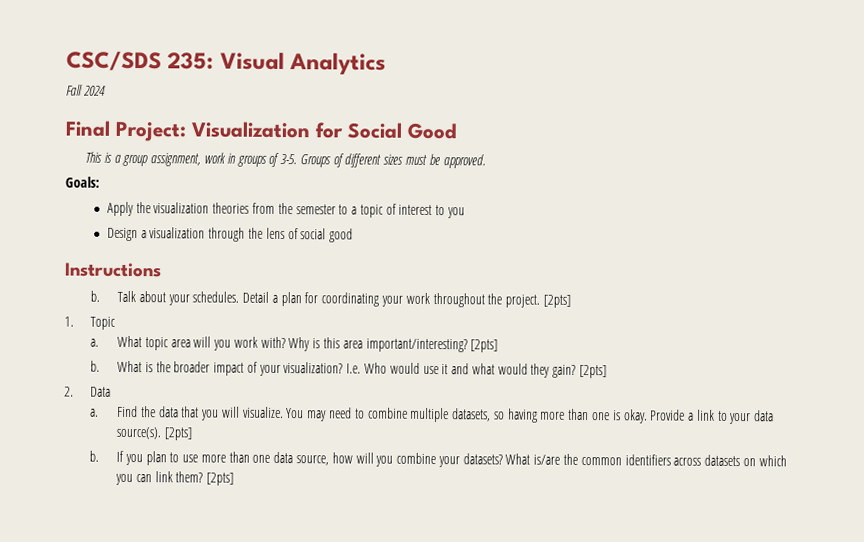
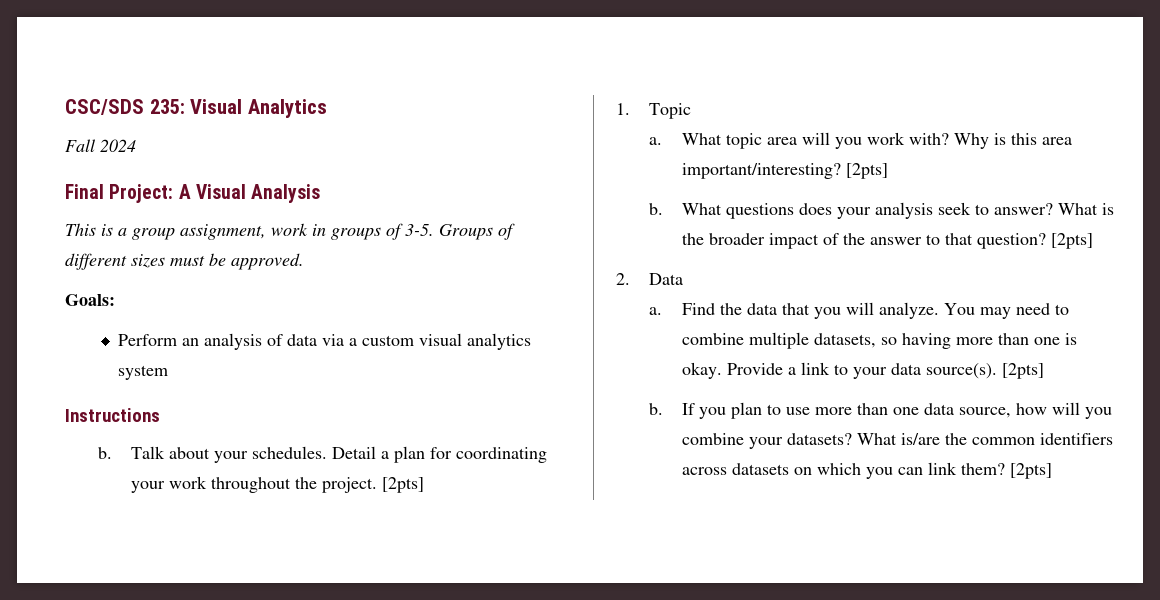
[191,121,457,140] Visualization for Social Good -> [178,184,321,203] A Visual Analysis
[106,201,466,219] [106,227,354,243] Apply the visualization theories from the semester to a topic of interest to you // Design a visualization through the lens of social good -> [118,333,532,350] [118,365,169,380] Perform an analysis of data via a custom visual analytics system
(142, 366) none -> [726,202,1099,219] questions does your analysis seek to answer? What
[258,362,577,378] your visualization? I.e. Who would use it and what would they gain? -> [843,233,1047,249] the answer to that question?
[242,406,284,419] visualize. -> [879,302,940,319] analyze.

